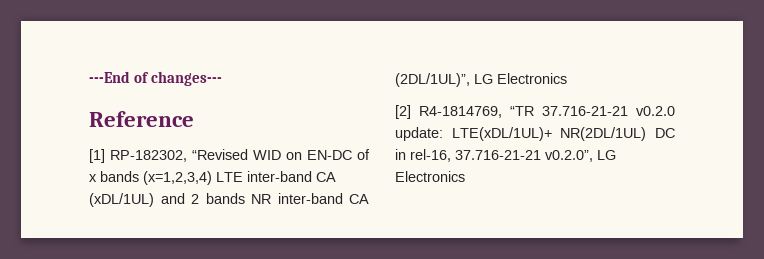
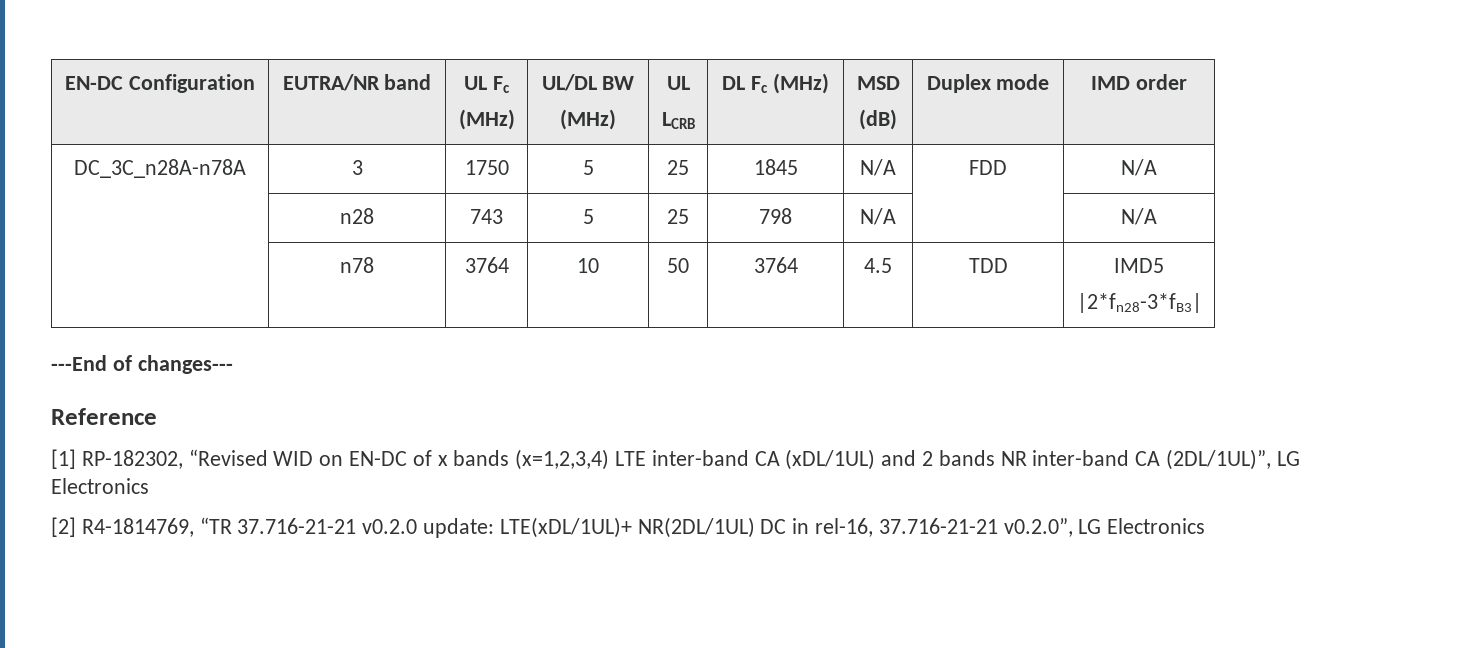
(89, 77) none -> [65,74,255,93] [282,74,432,91] [464,76,510,93] [458,109,515,130] [541,74,635,91] [560,109,616,130] [666,76,690,90] [661,112,695,129] [722,73,829,94] [856,76,900,90] [859,109,897,130] [926,74,1050,93] [1091,74,1187,90] [74,159,246,178] [351,160,363,175] [464,160,509,175] [582,160,594,175] [667,160,689,175] [753,159,798,175] [860,159,896,176] [969,160,1007,175] [1121,159,1157,176] [340,208,374,224] [470,209,503,224] [582,209,594,224] [667,209,689,224] [759,208,792,224] [860,208,896,225] [1121,208,1157,225] [340,257,374,273] [464,257,509,273] [577,258,599,273] [667,258,689,273] [753,257,798,273] [864,258,892,273] [968,258,1008,273] [1114,258,1164,273] [1076,293,1202,313] EN-DC Configuration | EUTRA/NR band | UL Fc // (MHz) | UL/DL BW // (MHz) | UL // LCRB | DL Fc (MHz) | MSD // (dB) | Duplex mode | IMD order // DC_3C_n28A-n78A | 3 | 1750 | 5 | 25 | 1845 | N/A | FDD | N/A // | n28 | 743 | 5 | 25 | 798 | N/A | | N/A // | n78 | 3764 | 10 | 50 | 3764 | 4.5 | TDD | IMD5 // |2*fn28-3*fB3| //

